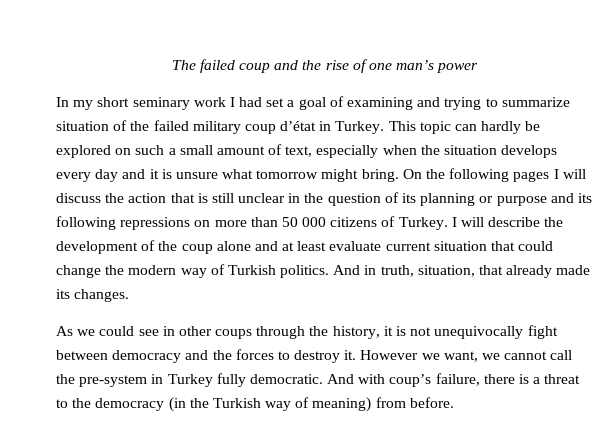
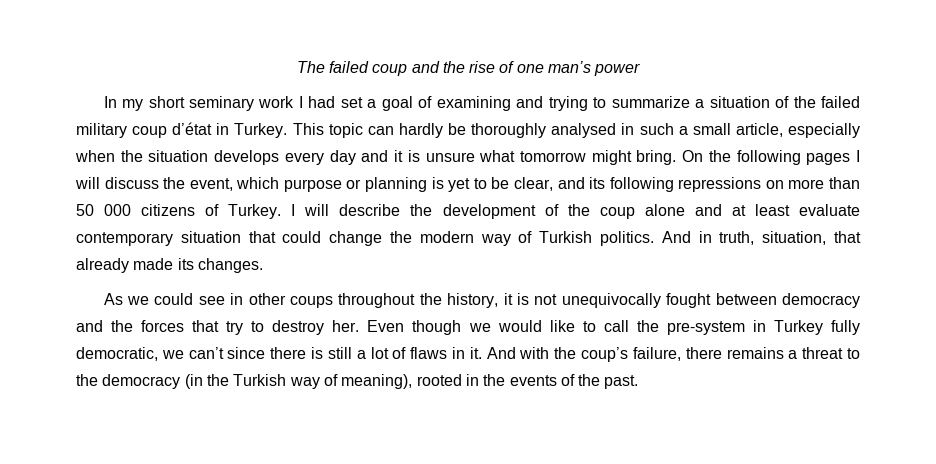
(570, 102) none -> [695,99,705,108] a
[56,144,313,158] explored on such a small amount of text, -> [471,123,783,138] thoroughly analysed in such a small article,
[128,192,547,206] action that is still unclear in the question of its planning or purpose -> [189,177,553,192] event, which purpose or planning is yet to be clear,
[385,242,431,251] current -> [76,232,173,246] contemporary
[256,326,306,339] through -> [338,293,416,308] throughout
[527,325,558,339] fight -> [666,293,712,308] fought
[277,350,548,363] to destroy it. However we want, we cannot -> [192,320,596,335] that try to destroy her. Even though we would like to
[249,374,323,384] democratic. -> [76,347,482,361] democratic, we can’t since there is still a lot of flaws in it.
(386, 379) none -> [554,347,577,359] the
[519,374,530,384] is -> [726,347,784,359] remains
[312,397,454,412] meaning) from before. -> [341,374,639,389] meaning), rooted in the events of the past.

